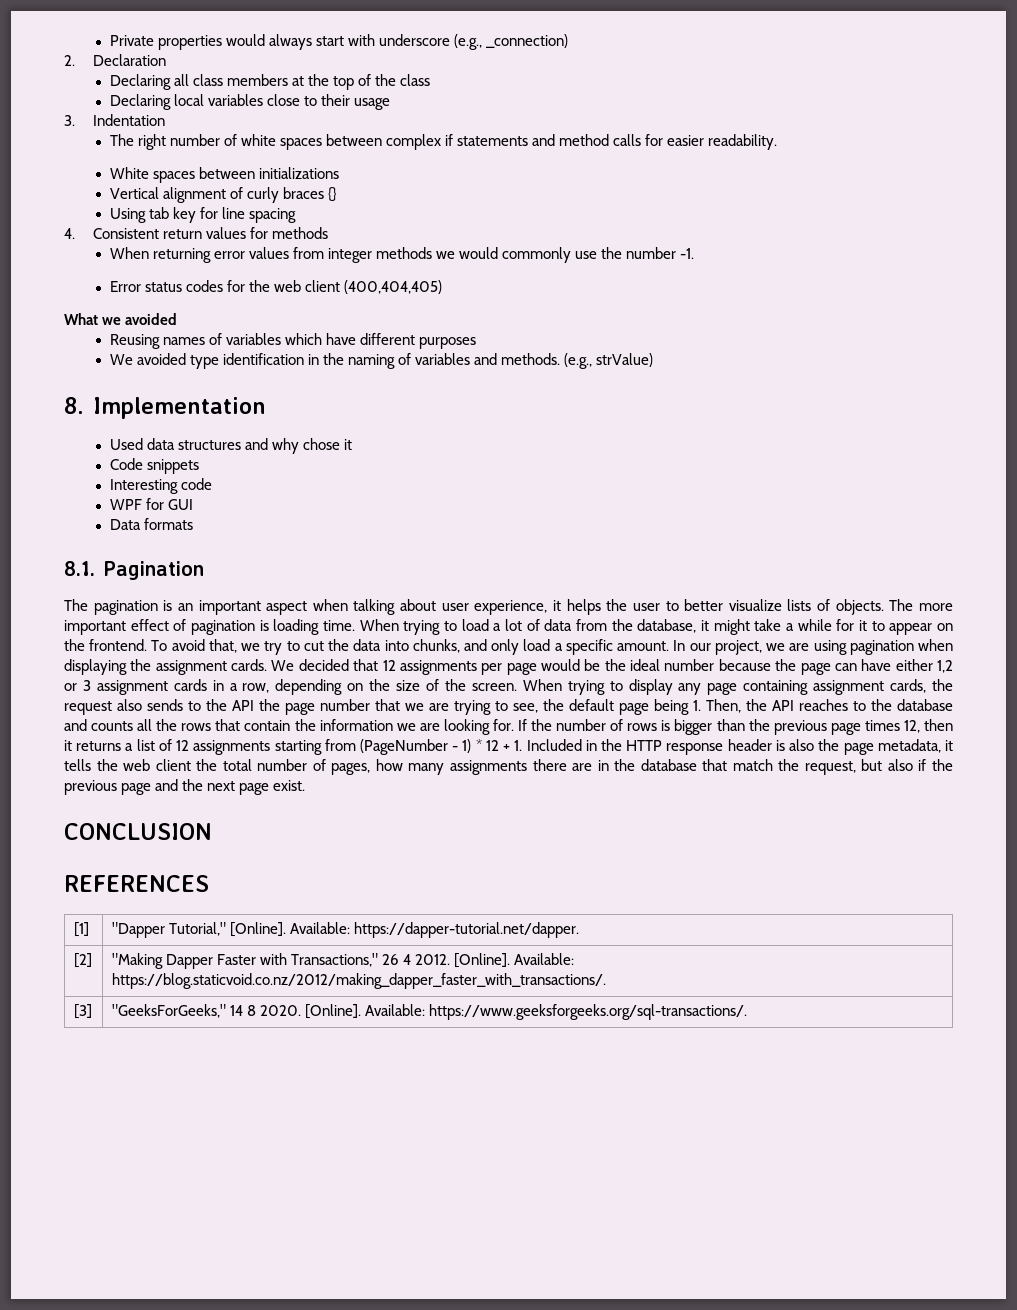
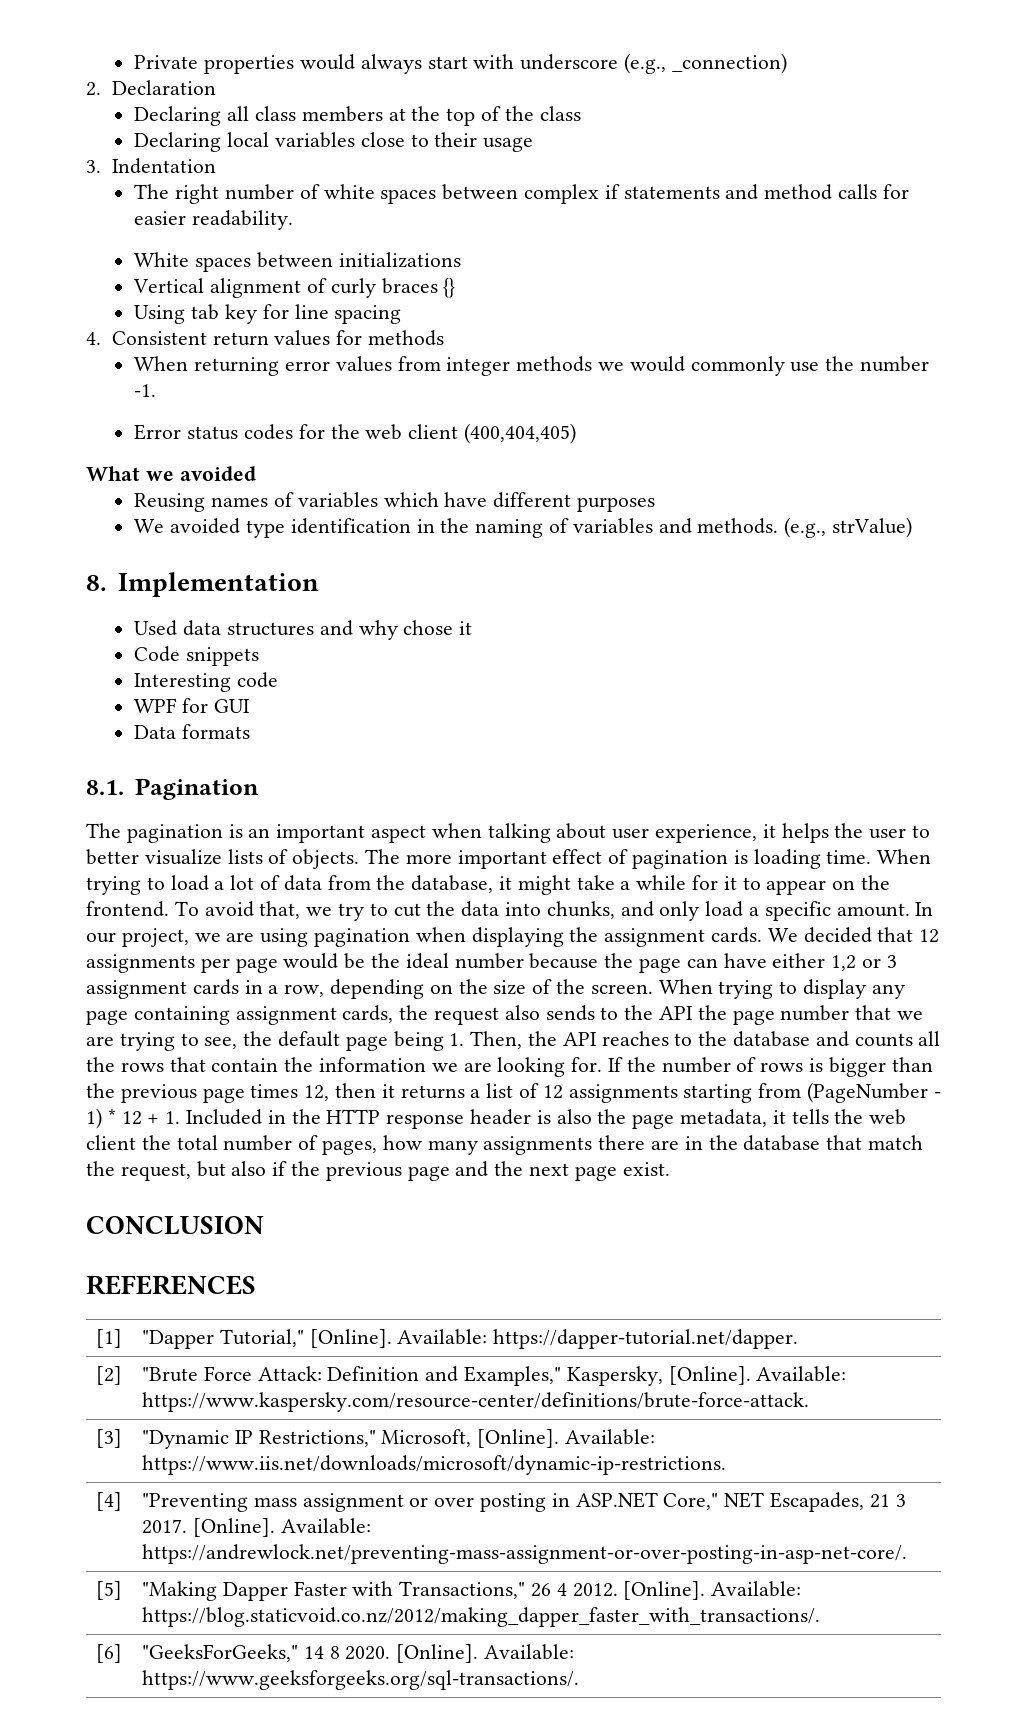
(92, 960) none -> [141,1366,847,1386] [141,1392,809,1412] [95,1429,122,1448] [141,1429,655,1449] [141,1455,726,1475] [95,1492,122,1511] [141,1492,906,1512] [141,1518,371,1537] [141,1544,907,1564] [95,1581,122,1600] | "Brute Force Attack: Definition and Examples," Kaspersky, [Online]. Available: https://www.kaspersky.com/resource-center/definitions/brute-force-attack. // [3] | "Dynamic IP Restrictions," Microsoft, [Online]. Available: https://www.iis.net/downloads/microsoft/dynamic-ip-restrictions. // [4] | "Preventing mass assignment or over posting in ASP.NET Core," NET Escapades, 21 3 2017. [Online]. Available: https://andrewlock.net/preventing-mass-assignment-or-over-posting-in-asp-net-core/. // [5]
[73,1004,92,1019] [3] -> [95,1644,122,1663] [6]

